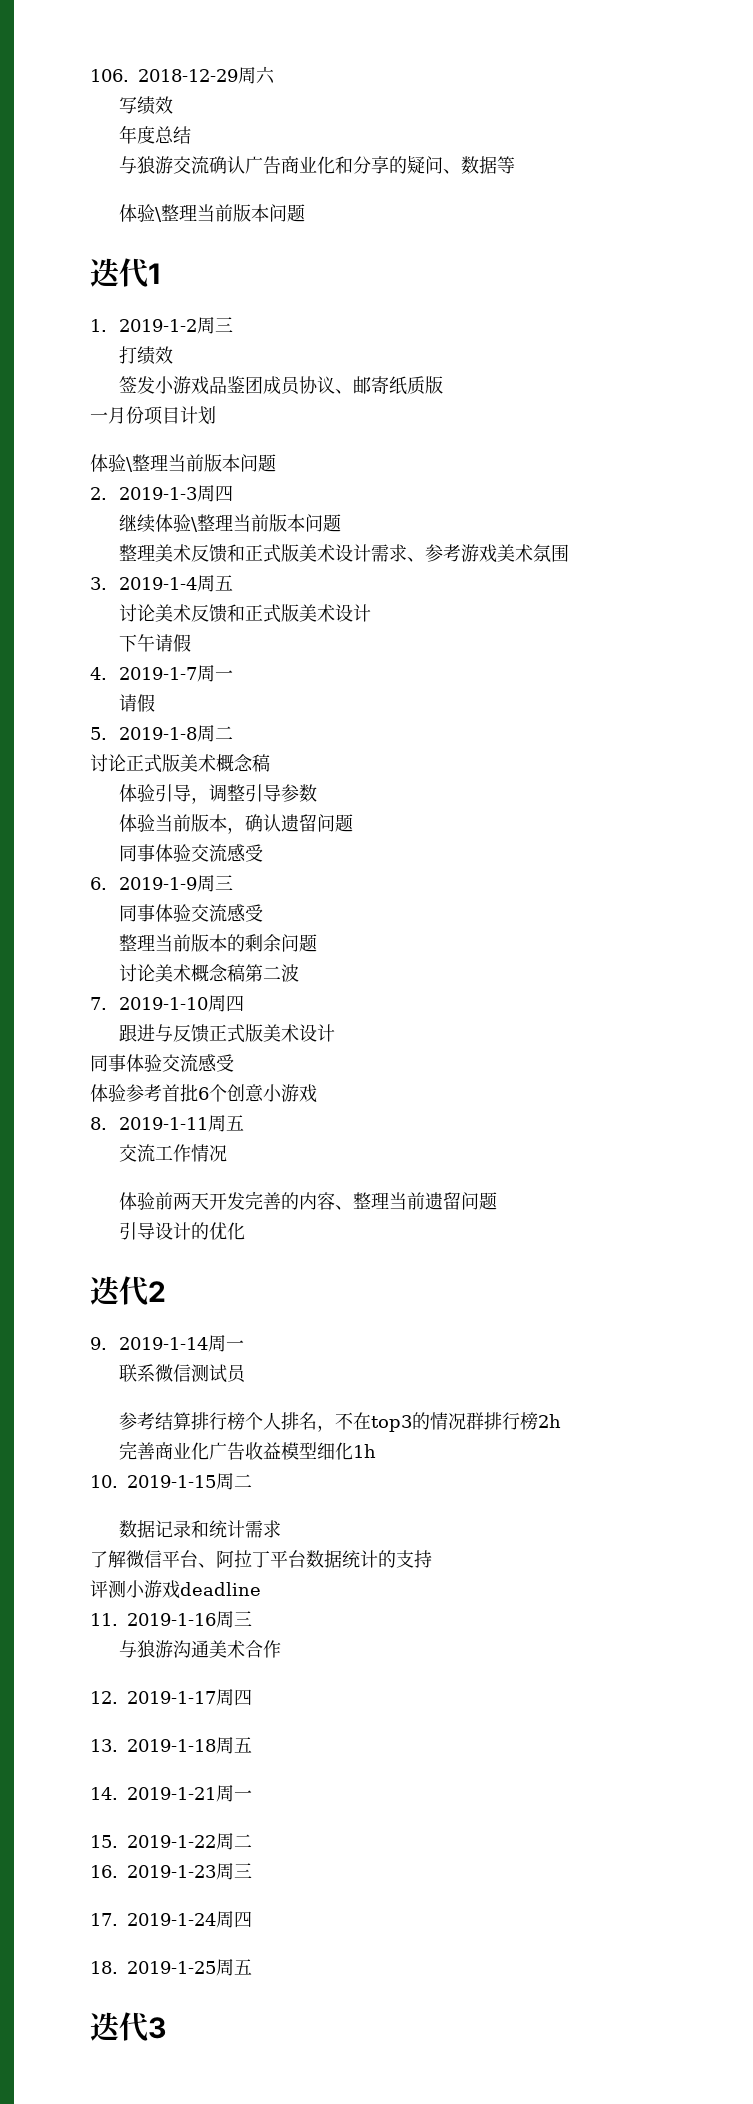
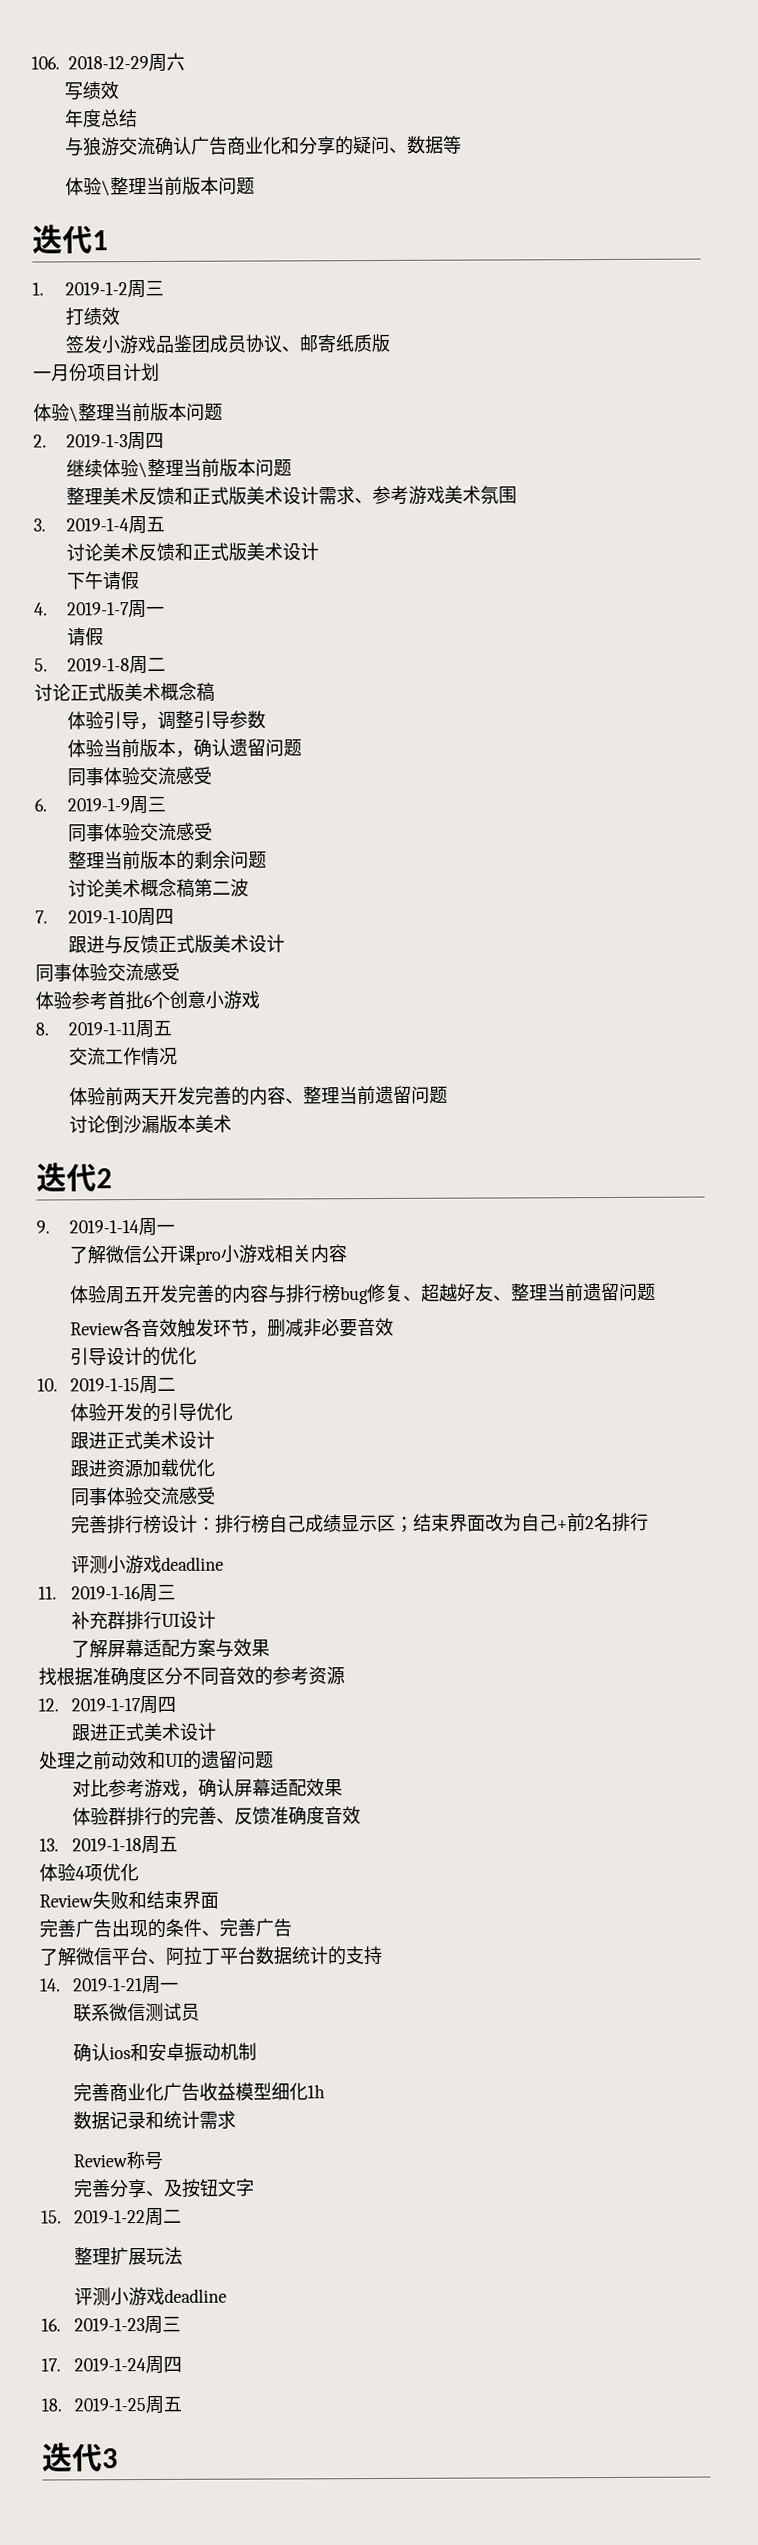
[118,1222,245,1240] 引导设计的优化 -> [69,1114,233,1134] 讨论倒沙漏版本美术
[118,1364,247,1383] [118,1412,561,1432] [118,1441,376,1460] [90,1473,252,1490] [118,1520,281,1538] 联系微信测试员 // 参考结算排行榜个人排名，不在top3的情况群排行榜2h // 完善商业化广告收益模型细化1h // 10. 2019-1-15周二 // 数据记录和统计需求 -> [69,1244,348,1265] [70,1282,657,1305] [70,1317,395,1338] [70,1346,198,1367] [37,1375,177,1395] [70,1402,234,1423] [70,1430,216,1450] [70,1458,216,1479] [70,1486,217,1507] [71,1512,650,1535] [71,1554,225,1575] [38,1583,177,1603] [71,1610,217,1631] [71,1638,271,1659] [38,1666,345,1687] [38,1695,177,1715] [71,1722,218,1742] [39,1750,274,1770] [72,1778,344,1799] [72,1806,362,1827] [39,1835,179,1855] [39,1863,139,1882] [39,1890,219,1910] [39,1918,292,1939] 了解微信公开课pro小游戏相关内容 // 体验周五开发完善的内容与排行榜bug修复、超越好友、整理当前遗留问题 // Review各音效触发环节，删减非必要音效 // 引导设计的优化 // 10. 2019-1-15周二 // 体验开发的引导优化 // 跟进正式美术设计 // 跟进资源加载优化 // 同事体验交流感受 // 完善排行榜设计：排行榜自己成绩显示区；结束界面改为自己+前2名排行 // 评测小游戏deadline // 11. 2019-1-16周三 // 补充群排行UI设计 // 了解屏幕适配方案与效果 // 找根据准确度区分不同音效的参考资源 // 12. 2019-1-17周四 // 跟进正式美术设计 // 处理之前动效和UI的遗留问题 // 对比参考游戏，确认屏幕适配效果 // 体验群排行的完善、反馈准确度音效 // 13. 2019-1-18周五 // 体验4项优化 // Review失败和结束界面 // 完善广告出现的条件、完善广告
[90,1580,261,1599] [90,1611,252,1628] [118,1640,281,1658] [90,1689,252,1706] [90,1737,252,1754] [90,1785,252,1802] [90,1833,252,1850] 评测小游戏deadline // 11. 2019-1-16周三 // 与狼游沟通美术合作 // 12. 2019-1-17周四 // 13. 2019-1-18周五 // 14. 2019-1-21周一 // 15. 2019-1-22周二 -> [40,1975,180,1995] [73,2002,201,2023] [73,2042,258,2063] [73,2082,326,2102] [73,2110,237,2130] [73,2151,164,2171] [73,2178,256,2199] [41,2207,183,2227] [74,2246,184,2266] [74,2286,228,2307] 14. 2019-1-21周一 // 联系微信测试员 // 确认ios和安卓振动机制 // 完善商业化广告收益模型细化1h // 数据记录和统计需求 // Review称号 // 完善分享、及按钮文字 // 15. 2019-1-22周二 // 整理扩展玩法 // 评测小游戏deadline

